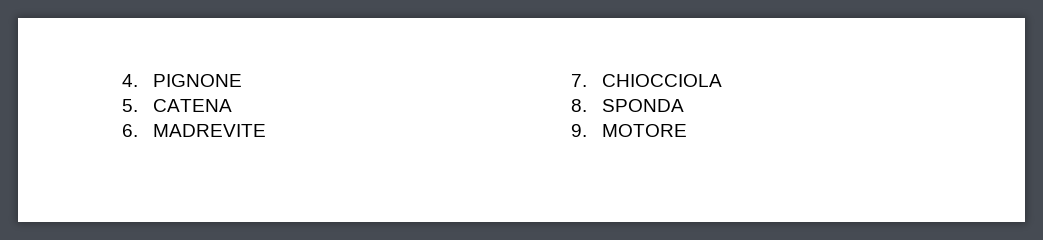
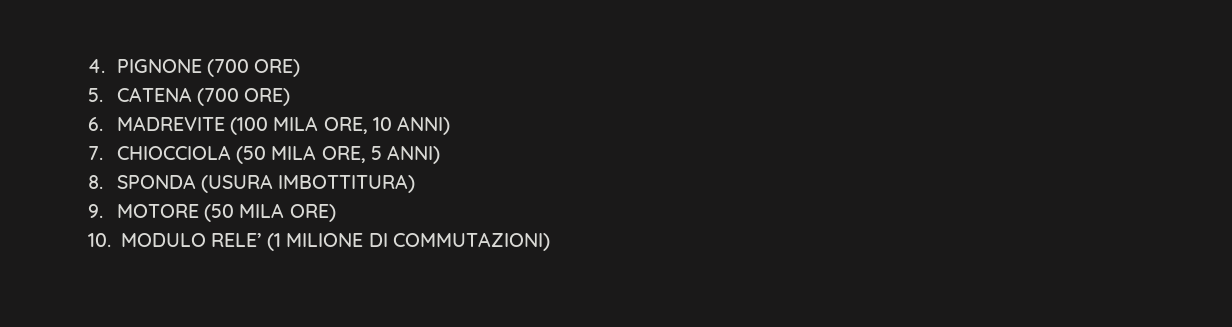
(243, 80) none -> [207,59,301,77] (700 ORE)
(233, 105) none -> [197,88,291,106] (700 ORE)
[571,74,723,87] // 7. CHIOCCIOLA -> [230,116,451,135] [87,145,441,164] (100 MILA ORE, 10 ANNI) // 7. CHIOCCIOLA (50 MILA ORE, 5 ANNI)
(685, 105) none -> [201,174,416,193] (USURA IMBOTTITURA)
(688, 130) none -> [204,203,336,222] [87,232,550,251] (50 MILA ORE) // 10. MODULO RELE’ (1 MILIONE DI COMMUTAZIONI)

